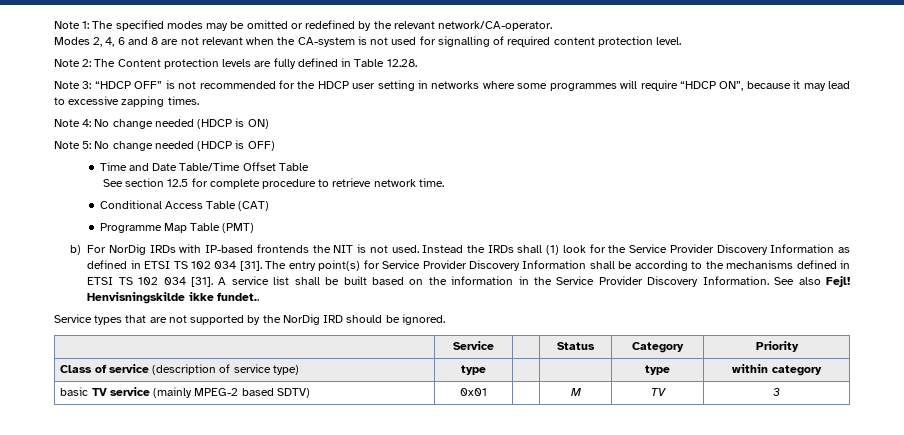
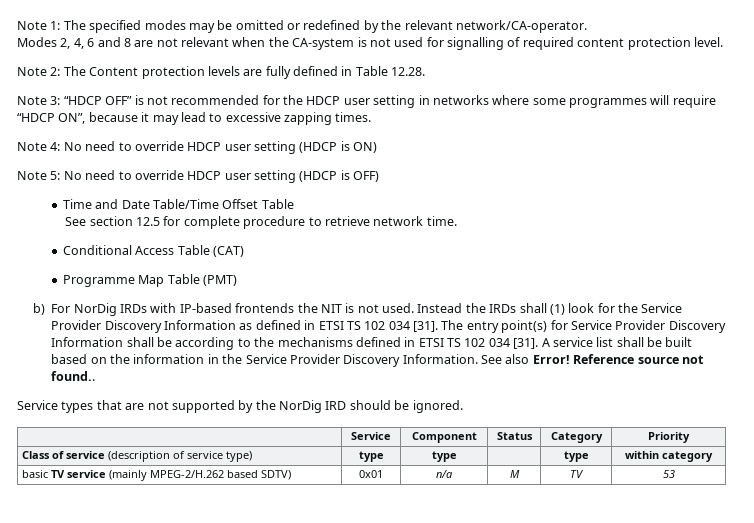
[112,119,194,129] change needed -> [85,141,296,154] need to override HDCP user setting
[112,141,194,151] change needed -> [85,170,296,183] need to override HDCP user setting
[825,276,850,287] [87,292,259,304] Fejl! Henvisningskilde ikke fundet.. -> [532,354,704,364] [51,371,96,381] Error! Reference source not found..
(494, 345) none -> [411,432,477,443] Component
(486, 370) none -> [431,451,457,462] type
[194,388,239,396] MPEG-2 -> [150,470,225,478] MPEG-2/H.262
(487, 392) none -> [436,470,454,478] n/a
[773,388,780,396] 3 -> [662,470,675,478] 53

